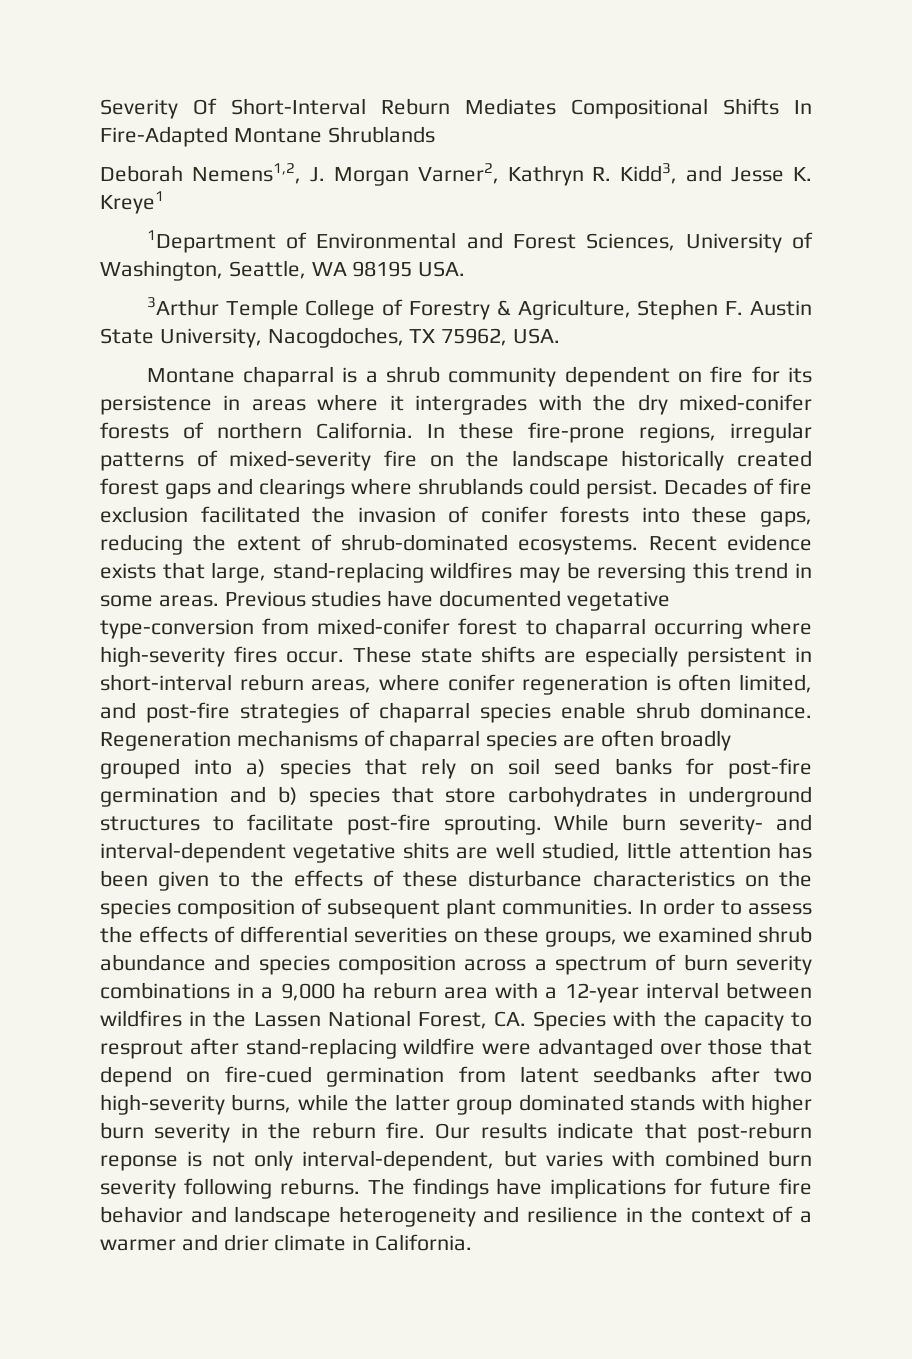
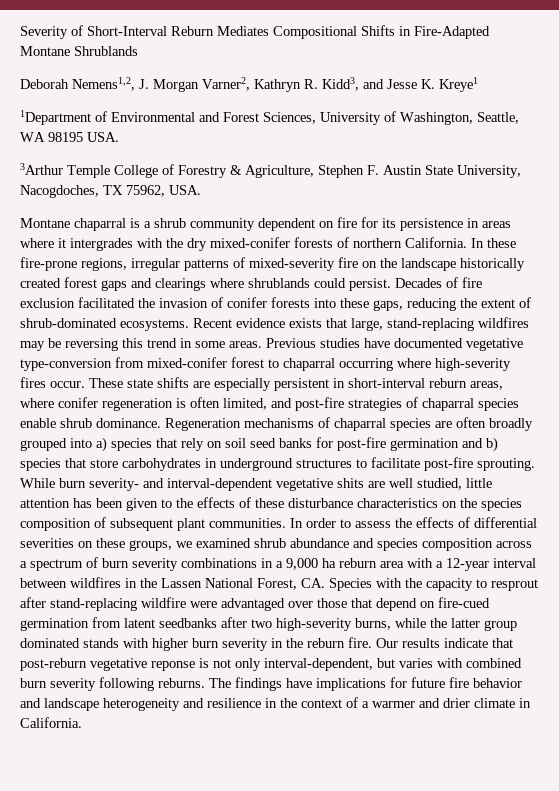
[193,98,217,115] Of -> [71,25,83,36] of
[794,100,812,114] In -> [399,26,411,36] in
(812, 1132) none -> [90,658,147,671] vegetative

